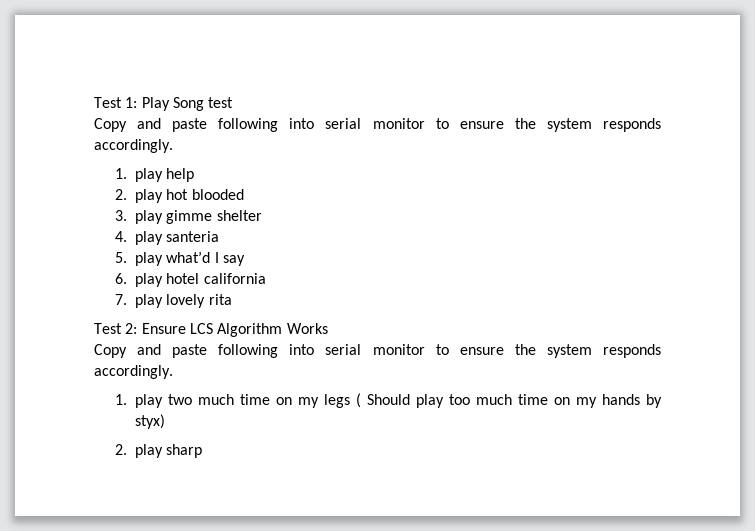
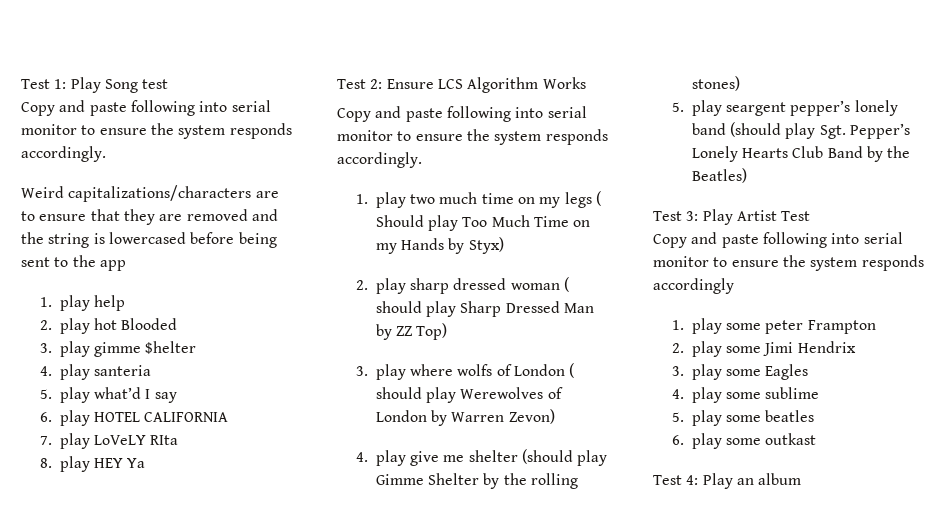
(173, 146) none -> [21,185,279,202] [21,209,278,225] [21,232,277,248] [21,255,126,271] // Weird capitalizations/characters are to ensure that they are removed and the string is lowercased before being sent to the app
[191,189,244,200] blooded -> [121,318,178,330] Blooded
[216,210,262,221] shelter -> [145,341,197,354] $helter
[166,273,266,284] hotel california -> [93,412,229,422] HOTEL CALIFORNIA
[166,294,232,308] lovely rita -> [93,435,179,445] [39,456,146,472] LoVeLY RIta // 8. play HEY Ya
[449,394,662,408] [135,414,166,429] [114,444,203,458] too much time on my hands by styx) // 2. play sharp -> [462,215,591,227] [375,237,504,254] [355,277,569,294] [375,301,594,317] [375,323,448,340] [355,363,575,380] [375,387,563,403] [375,409,555,426] [355,449,608,466] [375,473,578,489] [691,76,740,91] [671,100,898,116] [691,122,910,139] [691,146,911,162] [691,168,747,183] [653,209,811,225] [653,232,903,248] [653,255,924,271] [653,278,734,294] [671,318,876,334] [671,341,856,357] [671,364,809,380] [671,387,820,403] [671,410,815,426] [671,433,817,449] [653,473,802,489] Too Much Time on my Hands by Styx) // 2. play sharp dressed woman ( should play Sharp Dressed Man by ZZ Top) // 3. play where wolfs of London ( should play Werewolves of London by Warren Zevon) // 4. play give me shelter (should play Gimme Shelter by the rolling stones) // 5. play seargent pepper’s lonely band (should play Sgt. Pepper’s Lonely Hearts Club Band by the Beatles) // Test 3: Play Artist Test // Copy and paste following into serial monitor to ensure the system responds accordingly // 1. play some peter Frampton // 2. play some Jimi Hendrix // 3. play some Eagles // 4. play some sublime // 5. play some beatles // 6. play some outkast // Test 4: Play an album

